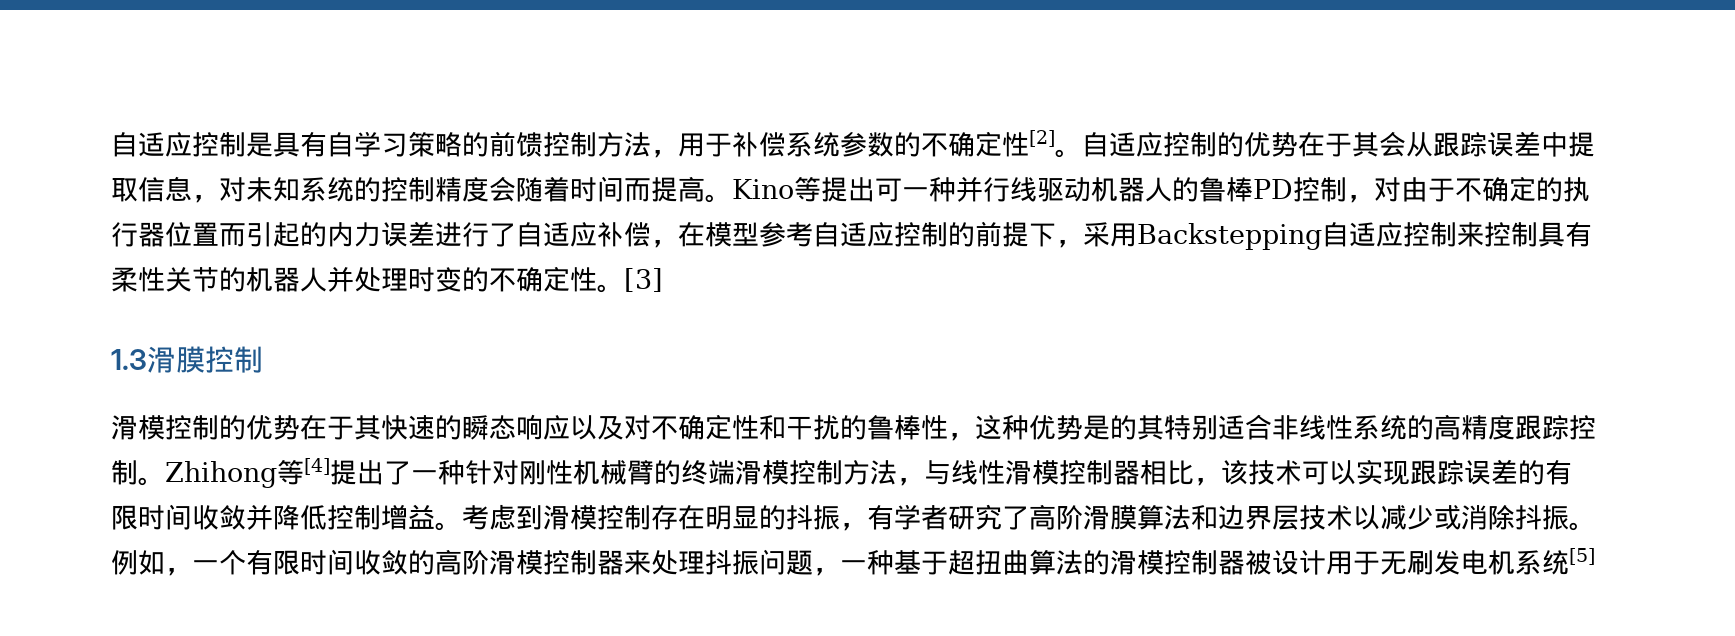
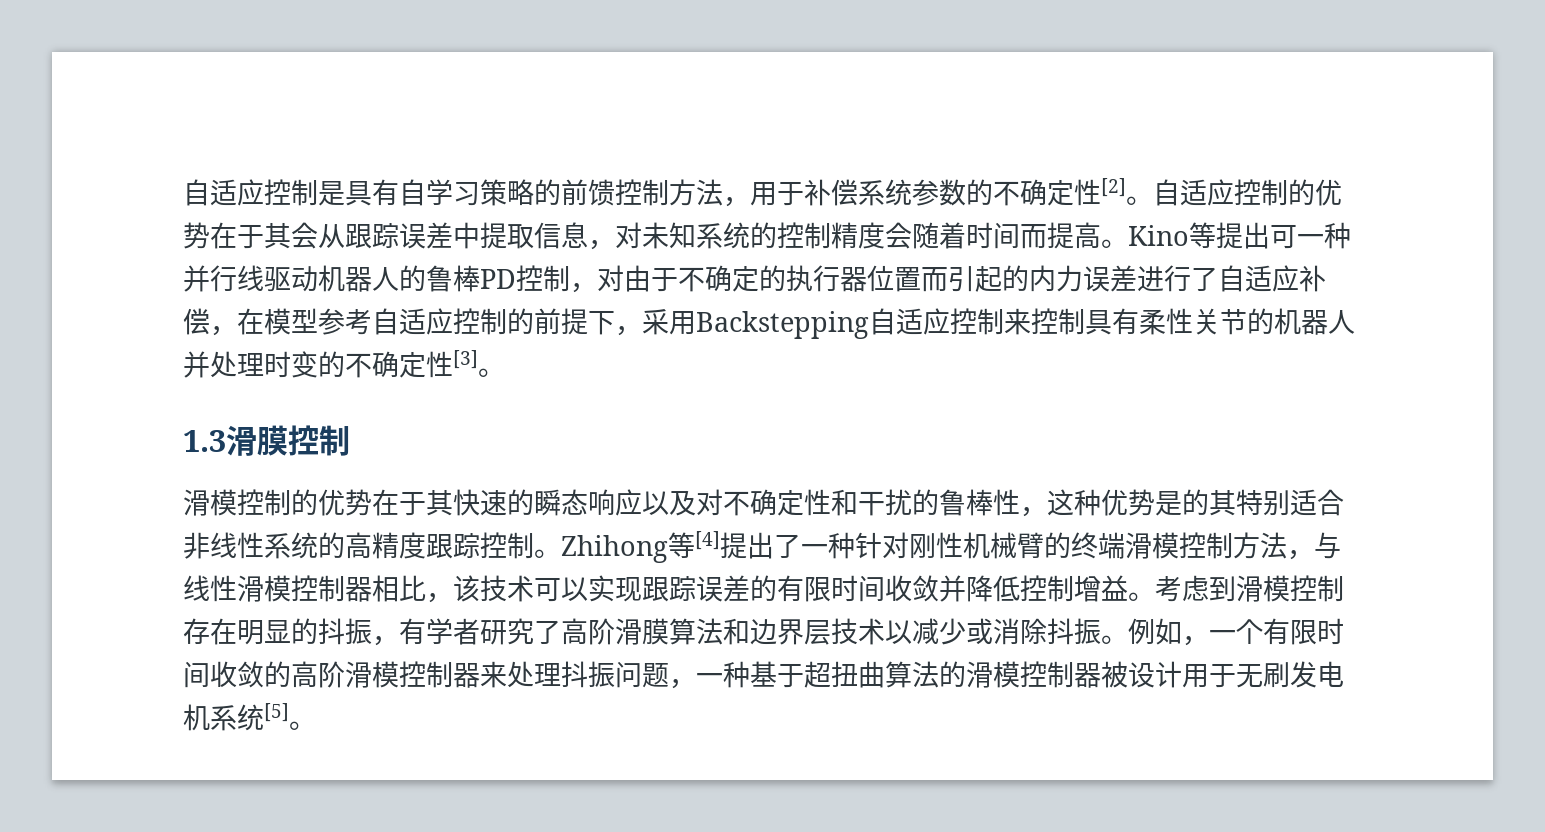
[597,268,663,293] 。[3] -> [453,350,505,377] [3]。
(1595, 556) none -> [289,721,316,730] 。

